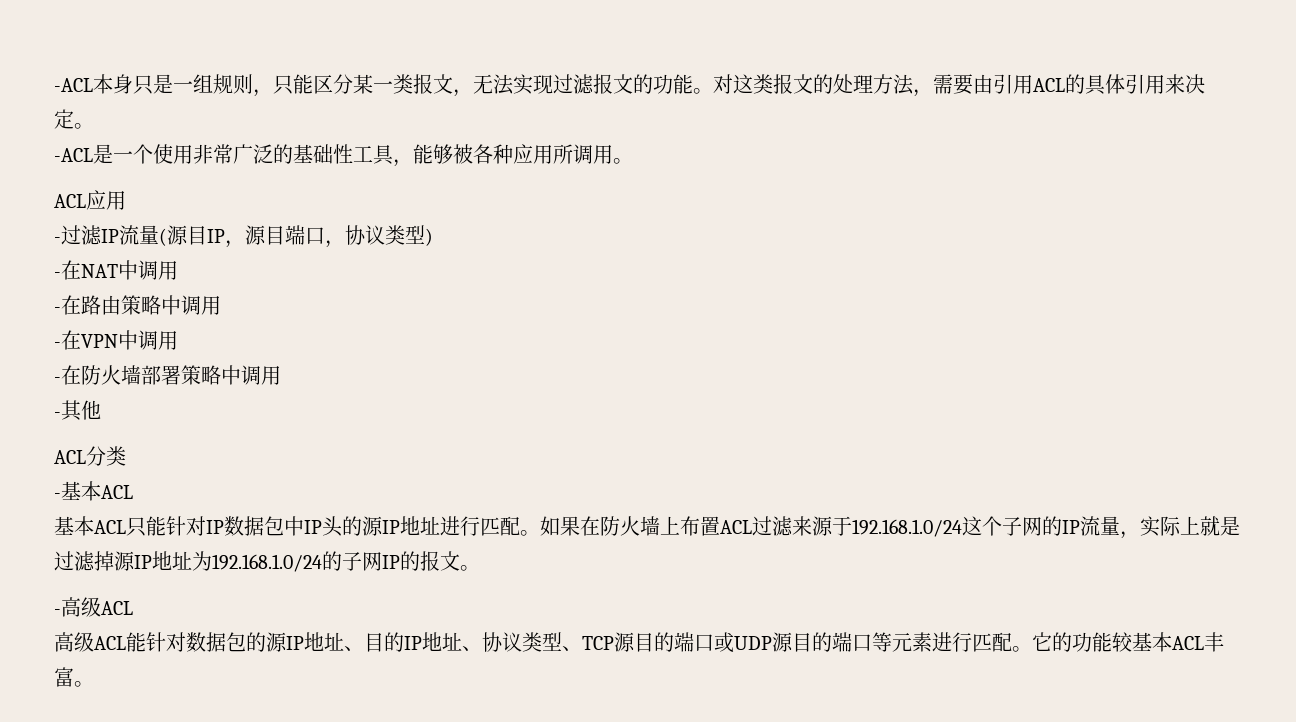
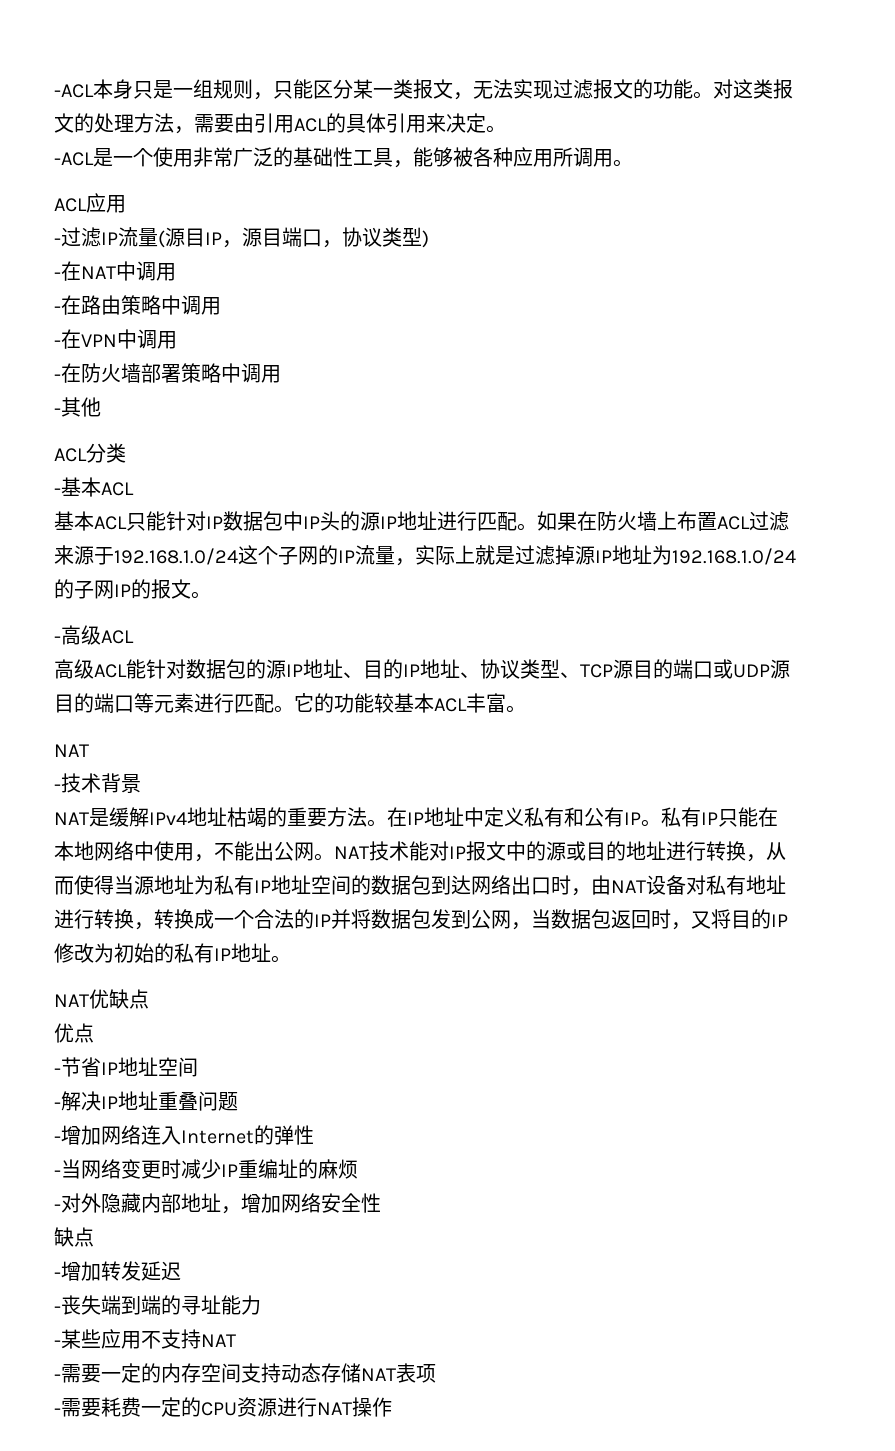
(94, 684) none -> [54,744,89,757] [54,773,141,793] [54,807,778,828] [54,841,786,862] [54,875,786,896] [54,909,788,930] [54,943,291,963] [54,989,149,1009] [54,1023,94,1043] [54,1057,198,1077] [54,1091,238,1111] [54,1125,314,1145] [54,1159,358,1179] [54,1193,381,1214] [54,1227,94,1247] [54,1261,181,1281] [54,1295,261,1315] [54,1329,236,1349] [54,1363,436,1383] [54,1397,392,1417] // NAT // -技术背景 // NAT是缓解IPv4地址枯竭的重要方法。在IP地址中定义私有和公有IP。私有IP只能在本地网络中使用，不能出公网。NAT技术能对IP报文中的源或目的地址进行转换，从而使得当源地址为私有IP地址空间的数据包到达网络出口时，由NAT设备对私有地址进行转换，转换成一个合法的IP并将数据包发到公网，当数据包返回时，又将目的IP修改为初始的私有IP地址。 // NAT优缺点 // 优点 // -节省IP地址空间 // -解决IP地址重叠问题 // -增加网络连入Internet的弹性 // -当网络变更时减少IP重编址的麻烦 // -对外隐藏内部地址，增加网络安全性 // 缺点 // -增加转发延迟 // -丧失端到端的寻址能力 // -某些应用不支持NAT // -需要一定的内存空间支持动态存储NAT表项 // -需要耗费一定的CPU资源进行NAT操作

